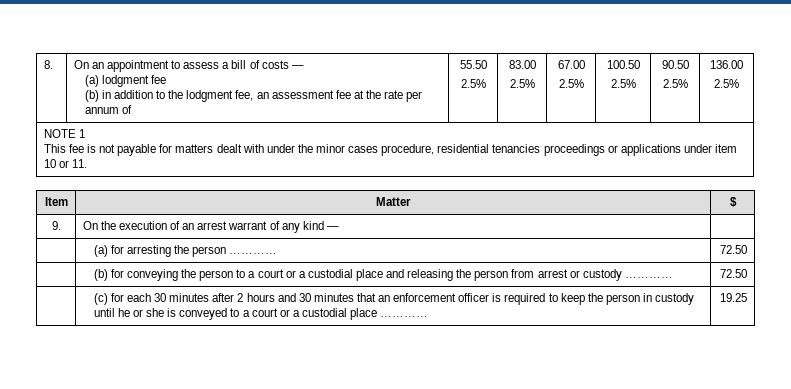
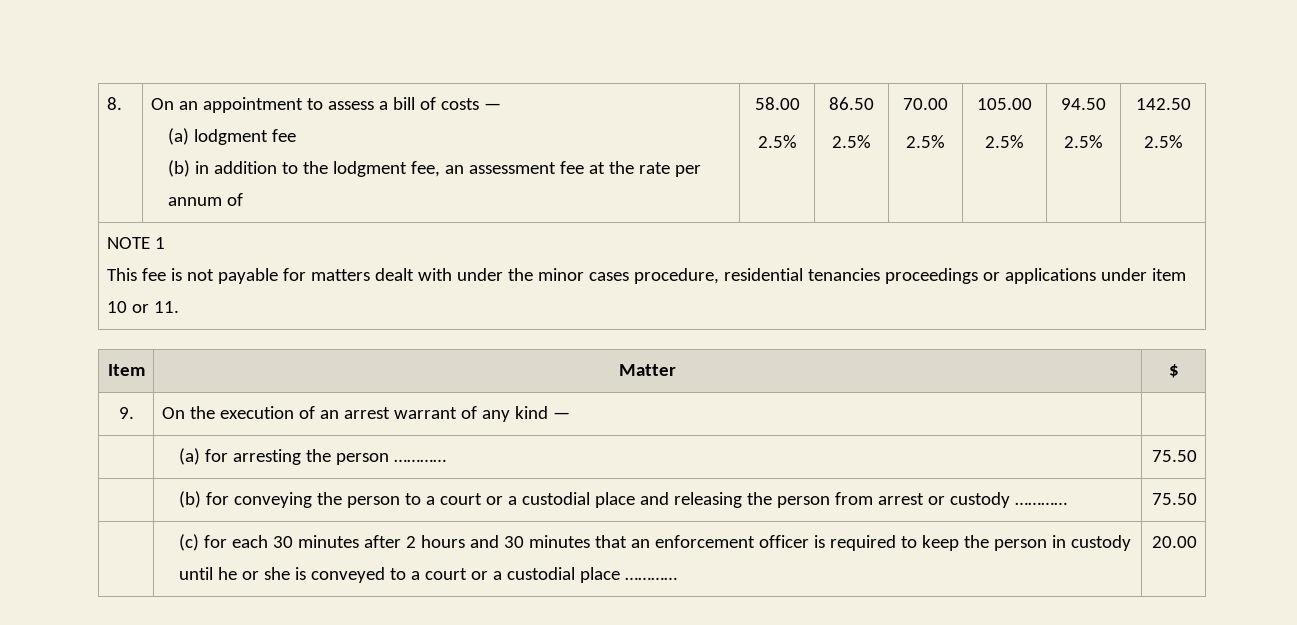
[459,60,487,69] [460,79,486,88] [508,60,536,69] [509,79,535,88] [557,60,585,69] [558,79,584,88] [606,60,640,69] [610,79,636,88] [661,60,689,69] [662,79,688,88] [710,60,743,69] 55.50 // 2.5% | 83.00 // 2.5% | 67.00 // 2.5% | 100.50 // 2.5% | 90.50 // 2.5% | 136.00 -> [754,97,800,110] [757,135,797,148] [829,97,874,110] [832,135,871,148] [903,98,948,110] [906,135,945,148] [977,98,1032,110] [985,135,1024,148] [1061,98,1106,110] [1064,135,1103,148] [1135,98,1191,110] 58.00 // 2.5% | 86.50 // 2.5% | 70.00 // 2.5% | 105.00 // 2.5% | 94.50 // 2.5% | 142.50
[720,245,748,254] 72.50 -> [1152,450,1198,462] 75.50
[720,269,748,278] 72.50 -> [1152,493,1198,505] 75.50
[720,293,748,302] 19.25 -> [1152,536,1198,548] 20.00

